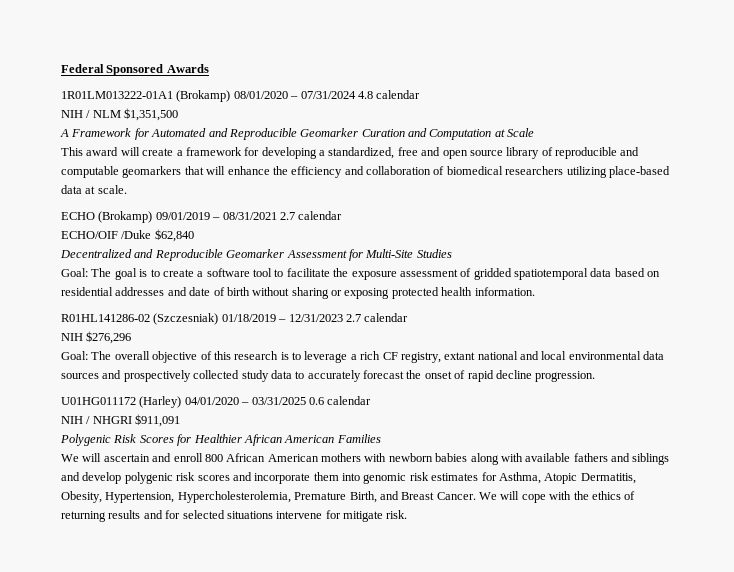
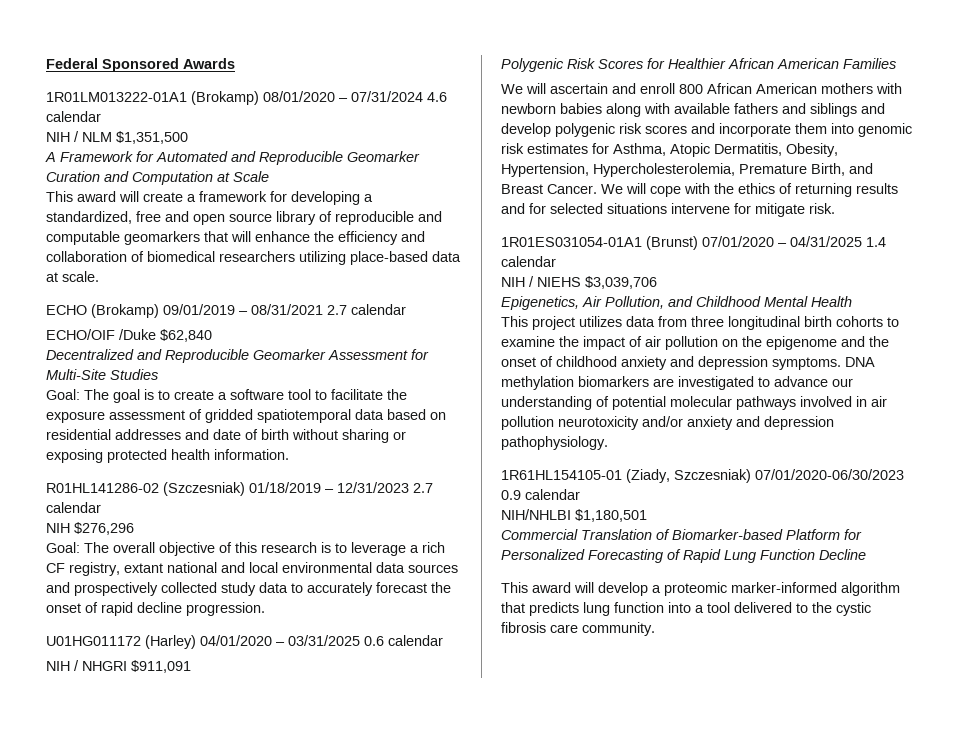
[357,91,373,99] 4.8 -> [427,92,447,102] 4.6
(408, 514) none -> [501,236,886,250] [501,256,556,267] [501,276,657,289] [501,296,852,310] [501,316,899,330] [501,336,889,350] [501,356,875,370] [501,376,853,390] [501,396,887,410] [501,416,834,430] [501,436,608,450] [501,469,904,483] [501,489,580,500] [501,509,647,522] [501,529,862,540] [501,549,866,563] [501,582,900,596] [501,602,871,616] [501,622,655,636] // 1R01ES031054-01A1 (Brunst) 07/01/2020 – 04/31/2025 1.4 calendar // NIH / NIEHS $3,039,706 // Epigenetics, Air Pollution, and Childhood Mental Health // This project utilizes data from three longitudinal birth cohorts to examine the impact of air pollution on the epigenome and the onset of childhood anxiety and depression symptoms. DNA methylation biomarkers are investigated to advance our understanding of potential molecular pathways involved in air pollution neurotoxicity and/or anxiety and depression pathophysiology. // 1R61HL154105-01 (Ziady, Szczesniak) 07/01/2020-06/30/2023 0.9 calendar // NIH/NHLBI $1,180,501 // Commercial Translation of Biomarker-based Platform for Personalized Forecasting of Rapid Lung Function Decline // This award will develop a proteomic marker-informed algorithm that predicts lung function into a tool delivered to the cystic fibrosis care community.

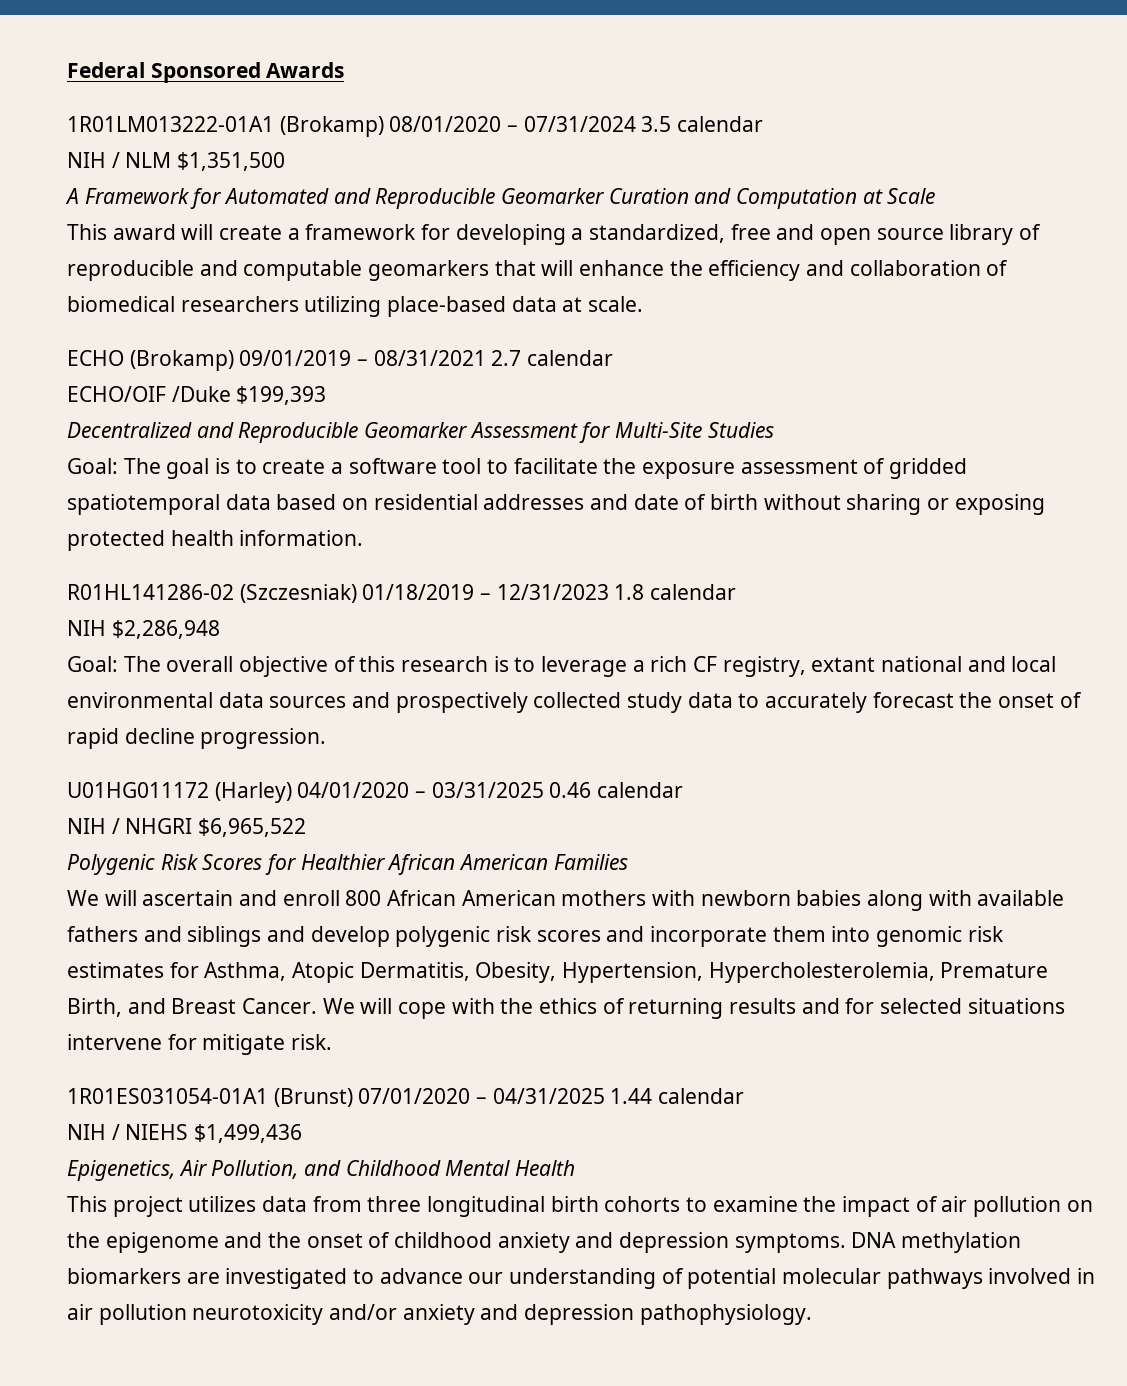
[427,92,447,102] 4.6 -> [641,116,672,132] 3.5
[160,329,212,342] $62,840 -> [236,386,327,405] $199,393
[413,483,433,493] [46,502,101,513] [46,522,134,535] 2.7 calendar // NIH $276,296 -> [614,584,737,600] [67,620,220,639] 1.8 calendar // NIH $2,286,948
[364,636,384,646] 0.6 -> [549,782,592,798] 0.46
[131,660,191,673] $911,091 -> [198,818,307,837] $6,965,522
[866,237,886,247] 1.4 -> [610,1088,653,1104] 1.44
[585,276,657,289] $3,039,706 -> [194,1124,303,1143] $1,499,436
[501,469,904,483] [501,489,580,500] [501,509,647,522] [501,529,862,540] [501,549,866,563] [501,582,900,596] [501,602,871,616] [501,622,655,636] // 1R61HL154105-01 (Ziady, Szczesniak) 07/01/2020-06/30/2023 0.9 calendar // NIH/NHLBI $1,180,501 // Commercial Translation of Biomarker-based Platform for Personalized Forecasting of Rapid Lung Function Decline // This award will develop a proteomic marker-informed algorithm that predicts lung function into a tool delivered to the cystic fibrosis care community. -> (812, 1314) none

